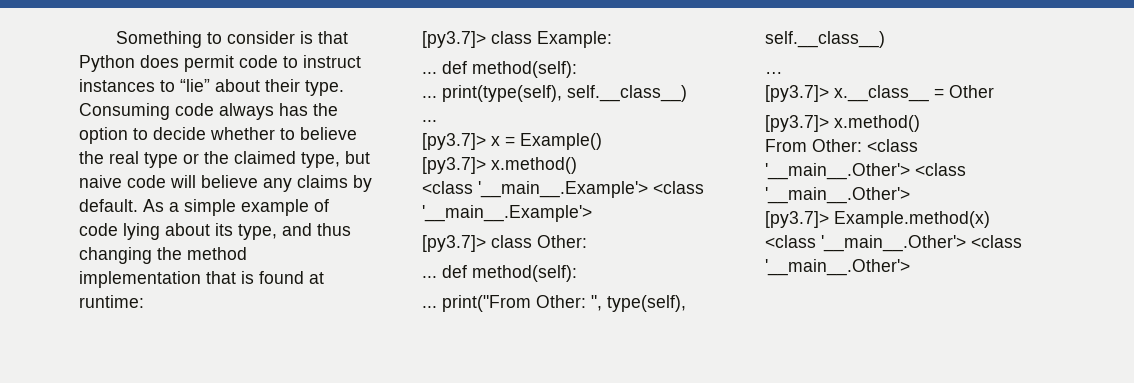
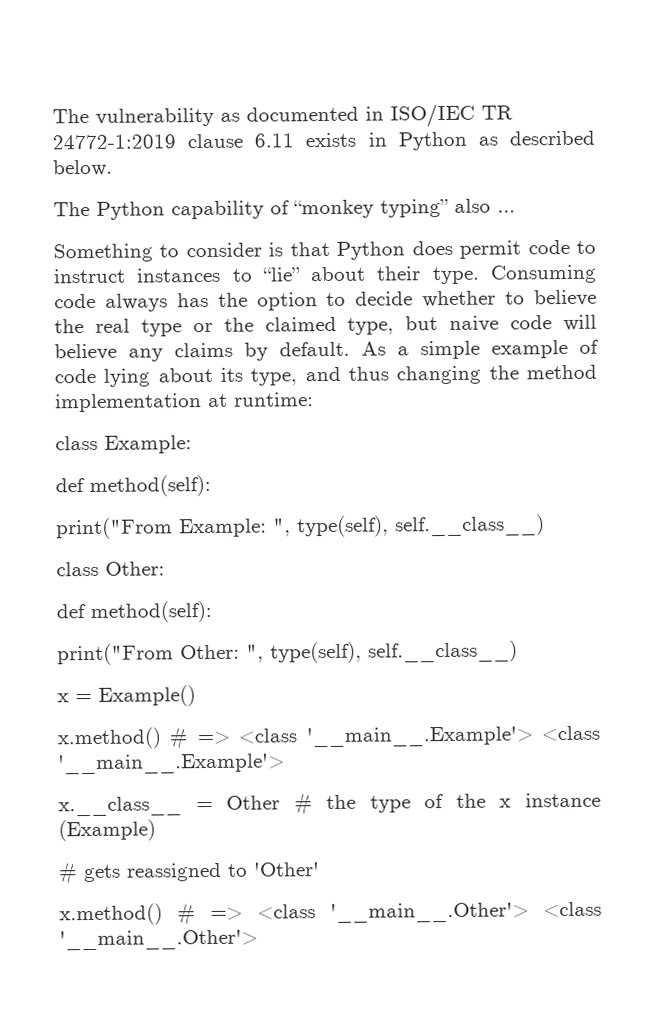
(115, 39) none -> [52,103,513,128] [52,130,596,151] [53,159,113,177] [53,198,516,220] The vulnerability as documented in ISO/IEC TR 24772-1:2019 clause 6.11 exists in Python as described below. // The Python capability of “monkey typing” also … //
[206,271,304,284] that is found -> (202, 403) none
[422,31,486,48] [py3.7]> -> (314, 399) none
[422,61,577,78] [422,85,687,102] [422,120,437,122] [422,133,602,150] [422,157,577,174] [422,181,704,198] [422,205,592,222] [422,235,486,252] ... def method(self): // ... print(type(self), self.__class__) // ... // [py3.7]> x = Example() // [py3.7]> x.method() // <class '__main__.Example'> <class '__main__.Example'> // [py3.7]> -> [55,474,211,497] [56,514,545,540] def method(self): // print("From Example: ", type(self), self.__class__) //
[422,265,577,282] [422,306,437,308] ... def method(self): // ... -> [56,600,212,623] def method(self): //
[765,72,783,74] [765,85,994,102] [765,115,920,132] [765,139,918,152] [765,163,966,180] [765,187,910,204] [765,211,990,228] [765,235,1022,252] [765,259,910,276] … // [py3.7]> x.__class__ = Other // [py3.7]> x.method() // From Other: <class '__main__.Other'> <class '__main__.Other'> // [py3.7]> Example.method(x) // <class '__main__.Other'> <class '__main__.Other'> -> [57,685,196,707] [57,725,600,750] [58,753,285,775] [58,792,601,817] [58,819,156,842] [58,861,320,885] [59,901,602,926] [59,929,258,951] x = Example() // x.method() # => <class '__main__.Example'> <class '__main__.Example'> // x.__class__ = Other # the type of the x instance (Example) // # gets reassigned to 'Other' // x.method() # => <class '__main__.Other'> <class '__main__.Other'>

